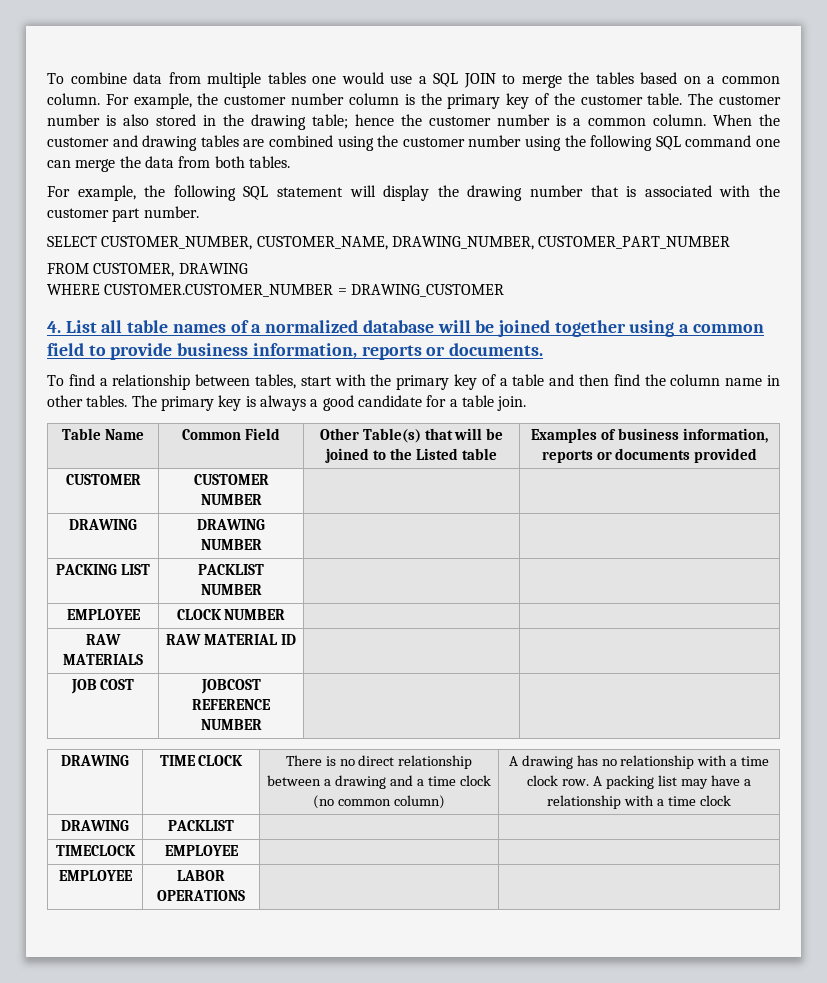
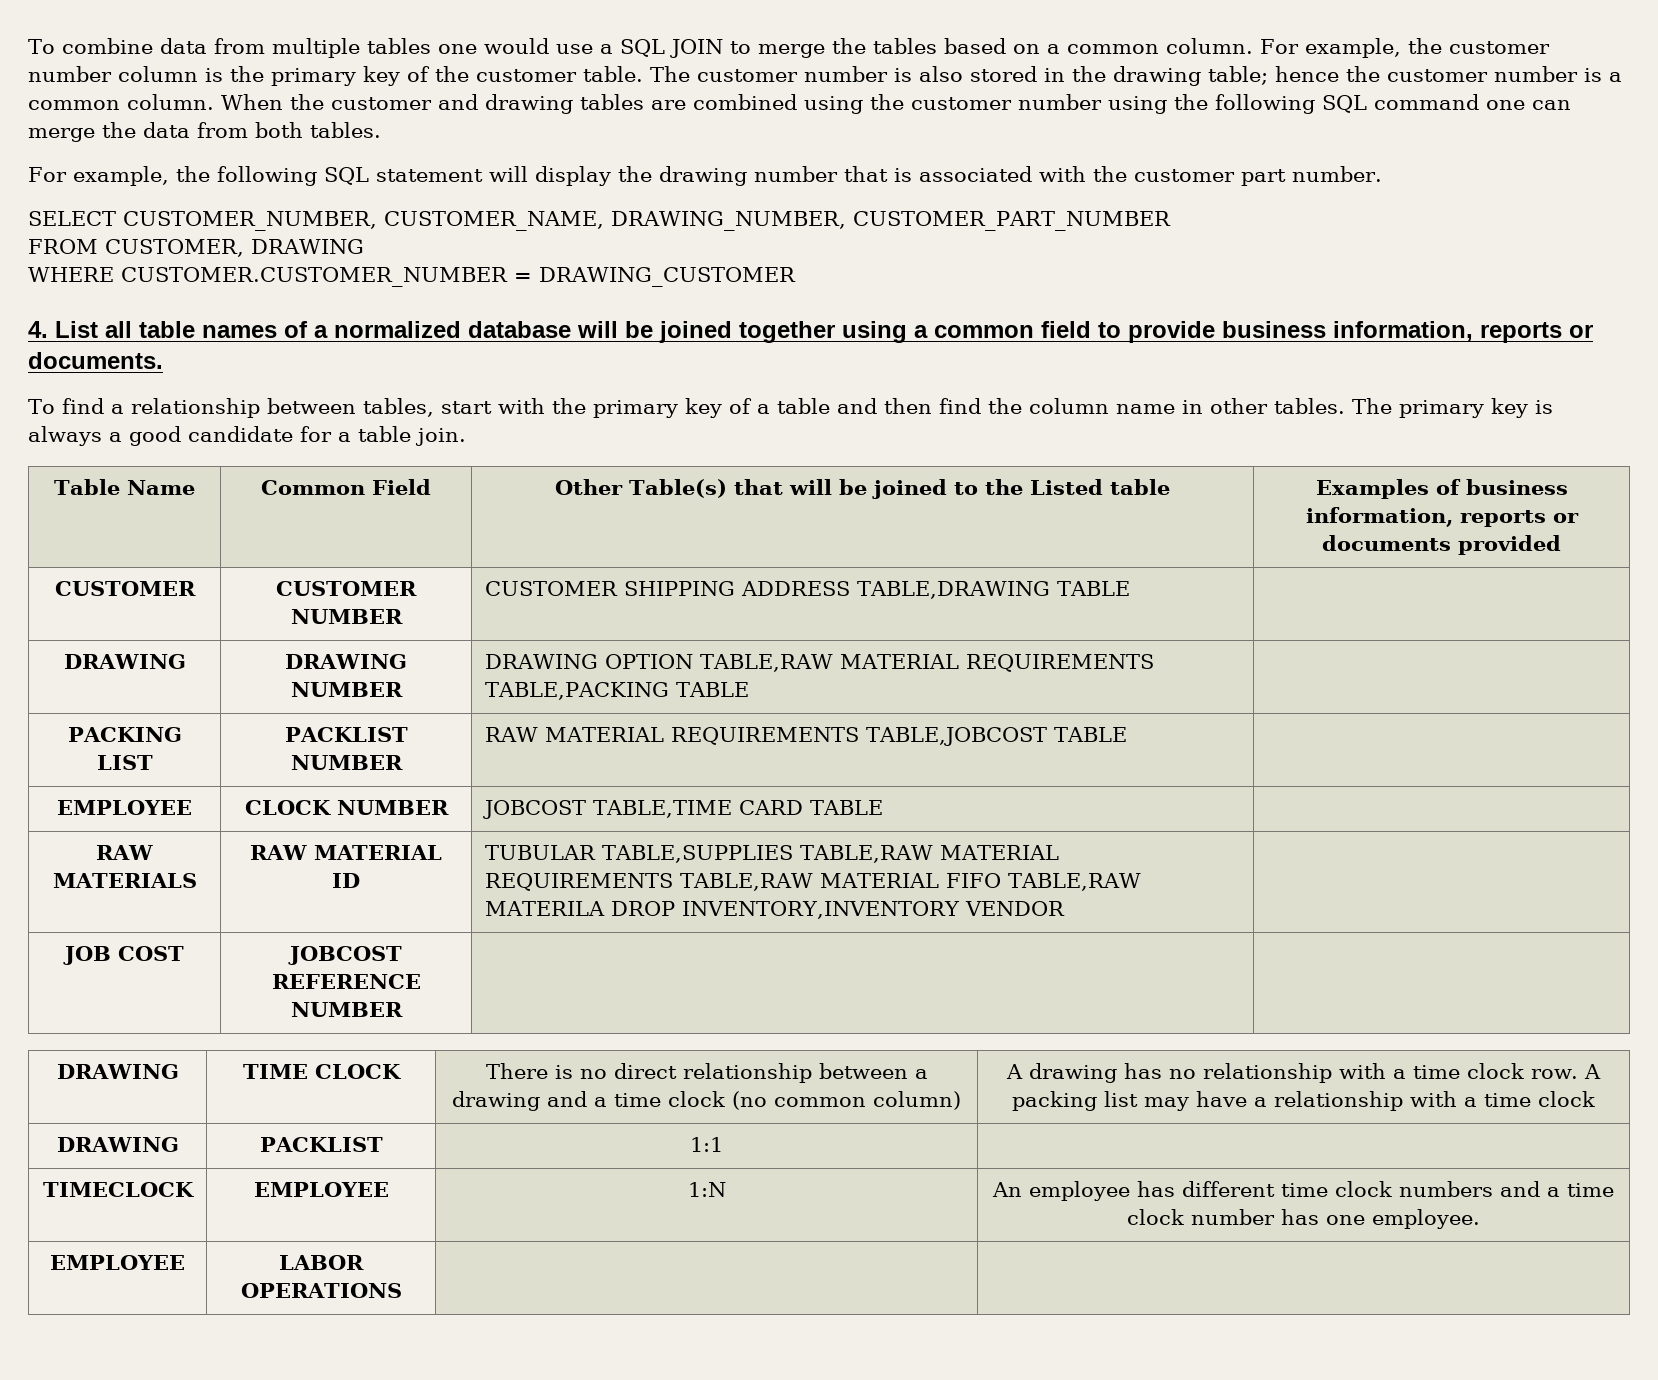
[69,519,137,530] [197,519,265,530] [200,539,262,550] | // DRAWING | DRAWING NUMBER | -> [484,581,1130,599] [63,654,186,669] [285,654,408,669] [290,682,403,697] [484,654,1154,672] [484,682,749,700] CUSTOMER SHIPPING ADDRESS TABLE,DRAWING TABLE | // DRAWING | DRAWING NUMBER | DRAWING OPTION TABLE,RAW MATERIAL REQUIREMENTS TABLE,PACKING TABLE
(262, 589) none -> [484,727,1127,746] RAW MATERIAL REQUIREMENTS TABLE,JOBCOST TABLE
(286, 614) none -> [482,800,883,819] JOBCOST TABLE,TIME CARD TABLE
(296, 639) none -> [484,845,1059,863] [484,873,1141,891] [484,901,1065,919] TUBULAR TABLE,SUPPLIES TABLE,RAW MATERIAL REQUIREMENTS TABLE,RAW MATERIAL FIFO TABLE,RAW MATERILA DROP INVENTORY,INVENTORY VENDOR
(234, 825) none -> [690,1137,724,1152] 1:1
(239, 850) | -> [687,1182,726,1197] [992,1181,1614,1201] [1127,1209,1480,1229] 1:N | An employee has different time clock numbers and a time clock number has one employee.

